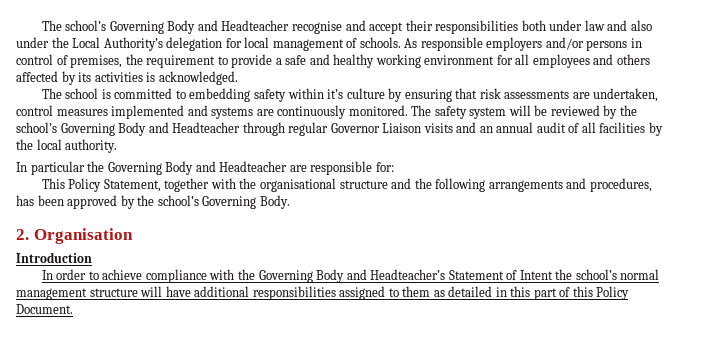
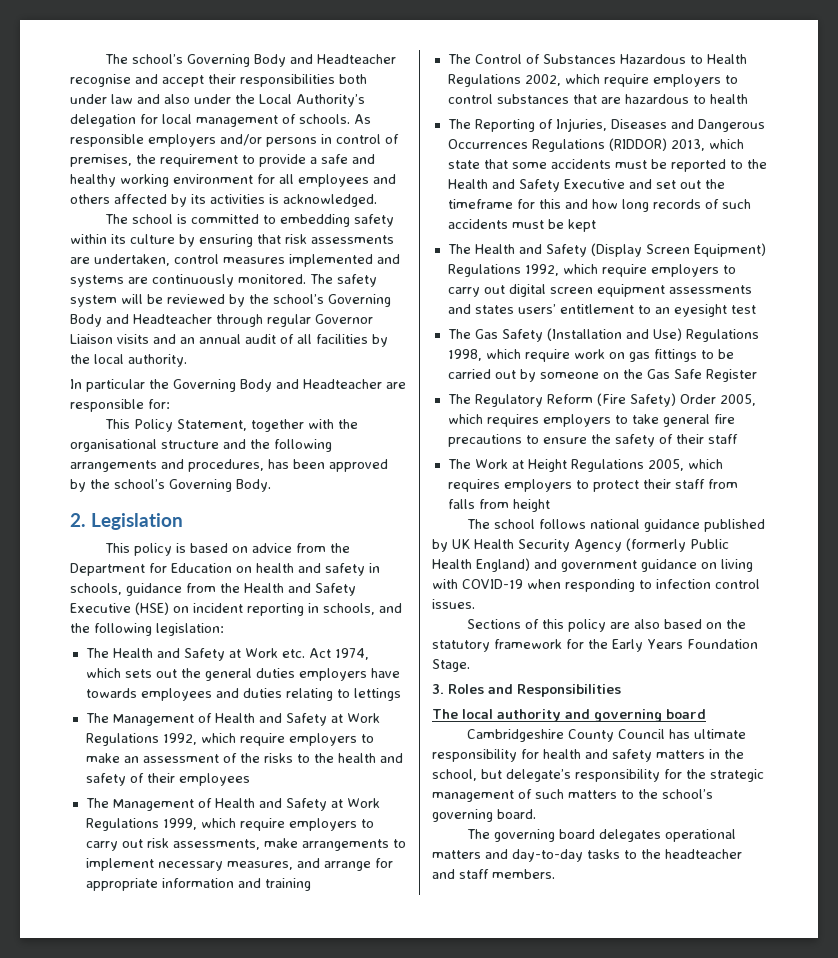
[327,89,344,99] it’s -> [111,234,126,244] its
[33,228,133,244] [16,252,92,263] [41,269,660,283] [16,286,630,300] [16,304,73,314] Organisation // Introduction // In order to achieve compliance with the Governing Body and Headteacher’s Statement of Intent the school’s normal management structure will have additional responsibilities assigned to them as detailed in this part of this Policy Document. -> [91,513,184,530] [105,543,351,556] [70,563,380,576] [70,583,356,596] [70,602,402,616] [70,623,224,636] [85,648,369,661] [85,668,400,681] [85,688,401,701] [85,713,380,726] [85,733,374,746] [85,753,403,763] [85,773,250,786] [85,798,380,811] [85,818,374,831] [85,838,406,851] [85,858,393,871] [85,878,311,891] [447,54,747,64] [447,74,738,87] [447,94,748,104] [447,118,765,132] [447,138,744,152] [447,159,767,172] [447,179,725,192] [447,199,751,212] [447,219,596,232] [447,243,766,257] [447,264,736,277] [447,284,752,297] [447,304,756,317] [447,328,759,342] [447,349,734,362] [447,369,757,382] [447,393,756,407] [447,414,735,427] [447,434,738,447] [447,459,723,472] [447,479,738,492] [447,499,550,512] [467,519,766,532] [432,538,729,552] [432,558,753,572] [432,579,760,592] [432,599,475,609] [467,619,747,632] [432,639,758,652] [432,659,470,672] [432,684,621,697] [432,709,706,722] [467,729,747,742] [432,749,744,762] [432,769,764,782] [432,789,713,802] [432,809,536,822] [467,829,737,842] [432,849,742,862] [432,869,555,879] Legislation // This policy is based on advice from the Department for Education on health and safety in schools, guidance from the Health and Safety Executive (HSE) on incident reporting in schools, and the following legislation: // The Health and Safety at Work etc. Act 1974, which sets out the general duties employers have towards employees and duties relating to lettings // The Management of Health and Safety at Work Regulations 1992, which require employers to make an assessment of the risks to the health and safety of their employees // The Management of Health and Safety at Work Regulations 1999, which require employers to carry out risk assessments, make arrangements to implement necessary measures, and arrange for appropriate information and training // The Control of Substances Hazardous to Health Regulations 2002, which require employers to control substances that are hazardous to health // The Reporting of Injuries, Diseases and Dangerous Occurrences Regulations (RIDDOR) 2013, which state that some accidents must be reported to the Health and Safety Executive and set out the timeframe for this and how long records of such accidents must be kept // The Health and Safety (Display Screen Equipment) Regulations 1992, which require employers to carry out digital screen equipment assessments and states users’ entitlement to an eyesight test // The Gas Safety (Installation and Use) Regulations 1998, which require work on gas fittings to be carried out by someone on the Gas Safe Register // The Regulatory Reform (Fire Safety) Order 2005, which requires employers to take general fire precautions to ensure the safety of their staff // The Work at Height Regulations 2005, which requires employers to protect their staff from falls from height // The school follows national guidance published by UK Health Security Agency (formerly Public Health England) and government guidance on living with COVID-19 when responding to infection control issues. // Sections of this policy are also based on the statutory framework for the Early Years Foundation Stage. // 3. Roles and Responsibilities // The local authority and governing board // Cambridgeshire County Council has ultimate responsibility for health and safety matters in the school, but delegate’s responsibility for the strategic management of such matters to the school’s governing board. // The governing board delegates operational matters and day-to-day tasks to the headteacher and staff members.

